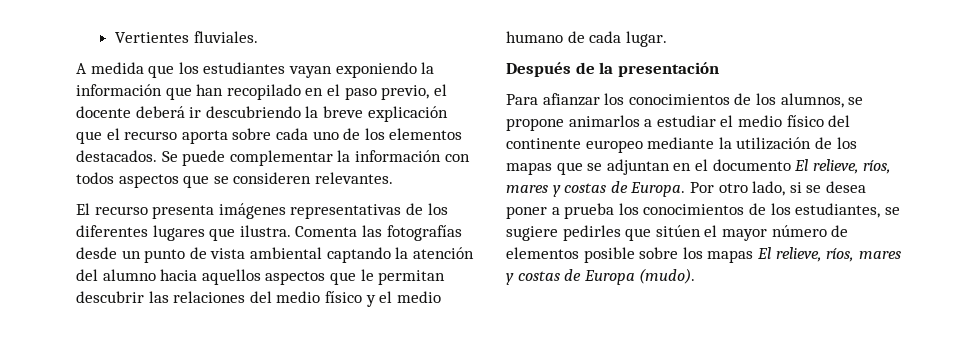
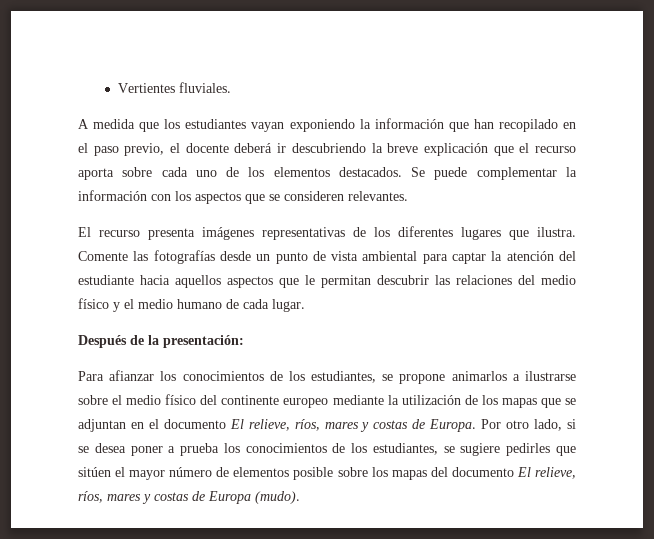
[76,172,114,184] todos -> [175,191,191,201] los
[295,226,358,237] Comenta -> [78,251,128,261] Comente
[326,247,391,263] captando -> [422,252,487,264] para captar
[102,269,156,281] alumno -> [78,275,134,285] estudiante
[617,62,719,77] presentación -> [163,335,244,348] presentación:
[780,93,844,108] alumnos, -> [311,371,377,383] estudiantes,
[656,115,716,127] estudiar -> [525,371,576,381] [78,395,108,405] ilustrarse sobre
(754, 256) none -> [430,467,514,477] del documento

